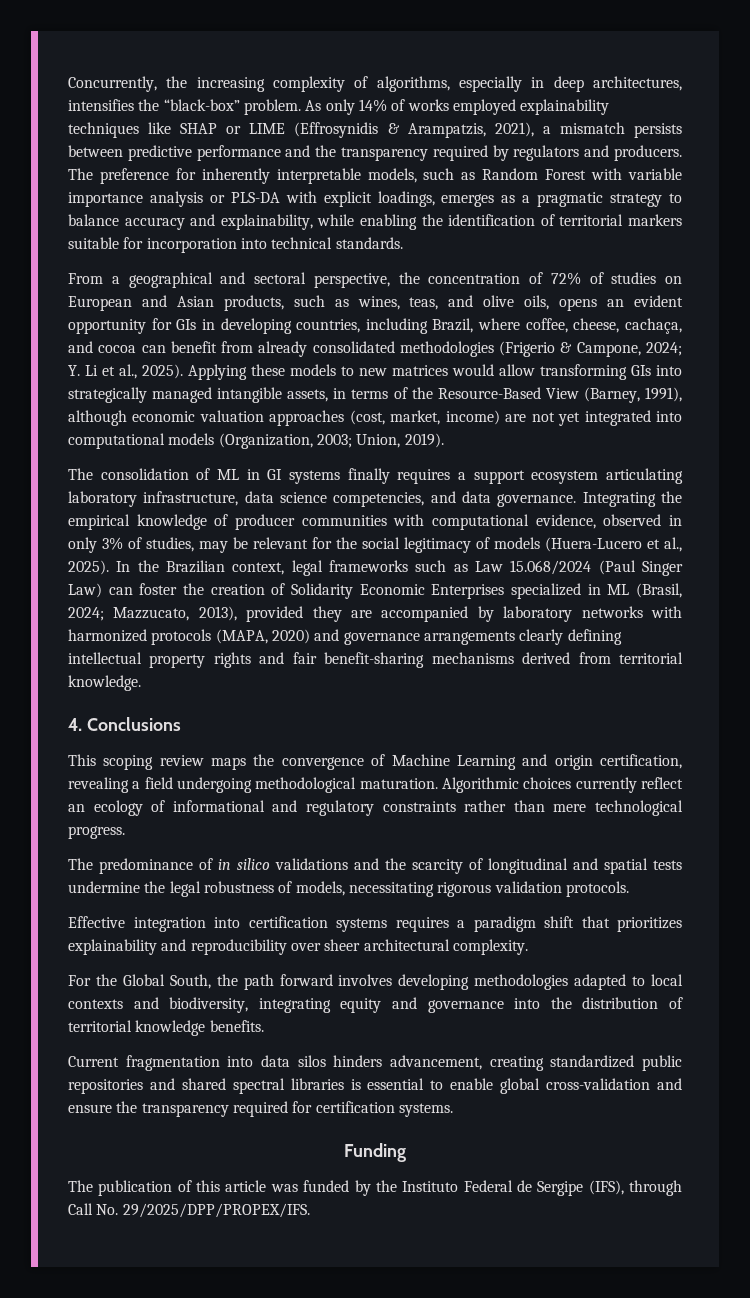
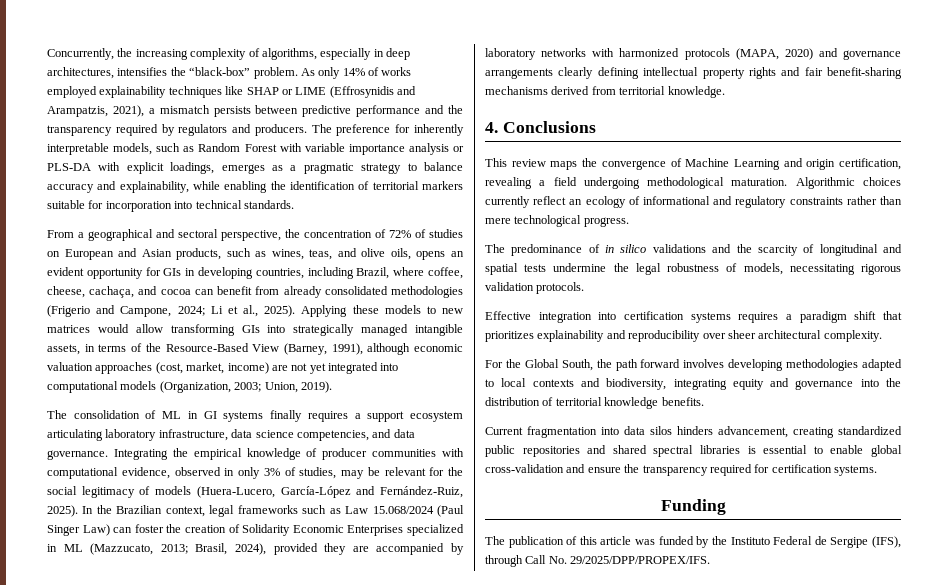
[387,123,400,134] & -> [397,86,416,95] and
[560,342,573,353] & -> [96,305,116,314] and
[68,365,80,376] Y. -> (205, 311) none
[545,537,682,552] (Huera-Lucero et al., -> [196,486,463,498] (Huera-Lucero, García-López and Fernández-Ruiz,
[636,583,682,598] [68,606,237,621] (Brasil, 2024; Mazzucato, 2013), -> [90,543,266,555] (Mazzucato, 2013; Brasil, 2024),
[103,755,154,770] scoping -> (507, 162) none

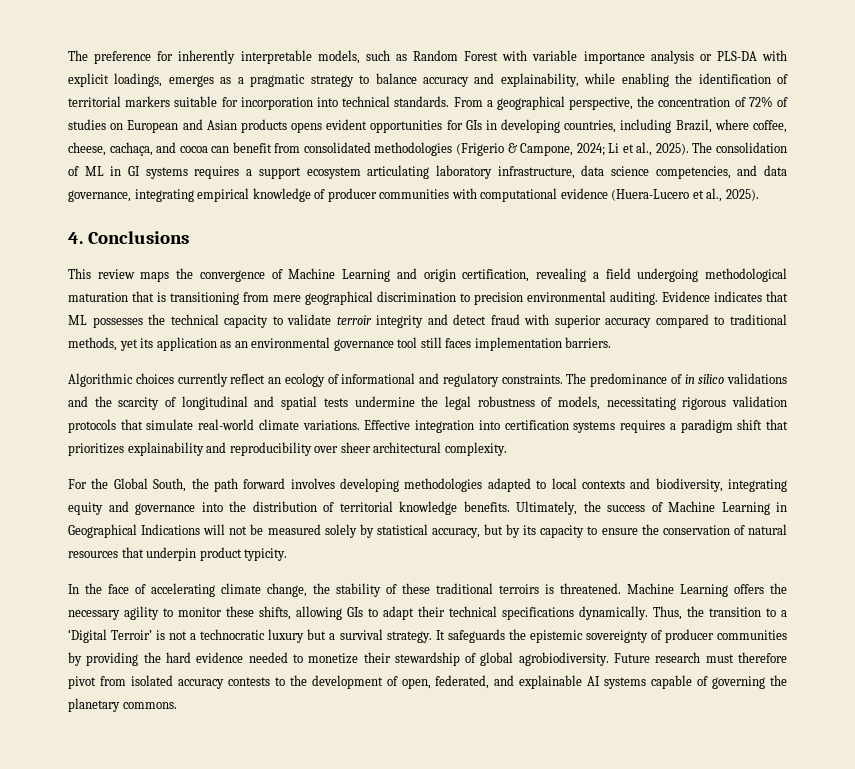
[47,48,410,60] [47,67,412,79] [47,86,416,98] [47,105,464,117] [47,124,307,136] Concurrently, the increasing complexity of algorithms, especially in deep architectures, intensifies the “black-box” problem. As only 14% of works employed explainability techniques like SHAP or LIME (Effrosynidis and Arampatzis, 2021), a mismatch persists between predictive performance and the transparency required by regulators and producers. -> (68, 55) none
(294, 204) // -> (450, 101) none
[156,229,218,238] and sectoral -> (565, 103) none
[176,248,465,260] [47,267,143,279] products, such as wines, teas, and olive oils, opens an evident opportunity -> [240,119,443,133] products opens evident opportunities
[283,286,322,298] already -> (301, 148) none
[96,305,116,314] and -> [507,143,517,153] &
[301,305,463,317] [47,324,463,336] [47,343,463,355] [47,362,399,374] [47,381,332,393] Applying these models to new matrices would allow transforming GIs into strategically managed intangible assets, in terms of the Resource-Based View (Barney, 1991), although economic valuation approaches (cost, market, income) are not yet integrated into computational models (Organization, 2003; Union, 2019). // -> (689, 149) none
[270,410,303,422] finally -> (188, 173) none
[47,448,188,460] governance. Integrating the -> [68,189,194,202] governance, integrating
[121,467,463,479] [47,486,463,498] [47,505,464,517] [47,524,464,536] [47,543,465,555] [485,48,901,60] [485,67,902,79] [485,86,725,98] evidence, observed in only 3% of studies, may be relevant for the social legitimacy of models (Huera-Lucero, García-López and Fernández-Ruiz, 2025). In the Brazilian context, legal frameworks such as Law 15.068/2024 (Paul Singer Law) can foster the creation of Solidarity Economic Enterprises specialized in ML (Mazzucato, 2013; Brasil, 2024), provided they are accompanied by laboratory networks with harmonized protocols (MAPA, 2020) and governance arrangements clearly defining intellectual property rights and fair benefit-sharing mechanisms derived from territorial knowledge. -> [560,188,759,202] evidence (Huera-Lucero et al., 2025).
[731,178,788,186] maturation. -> [68,291,788,305] [68,314,788,328] [68,337,612,351] maturation that is transitioning from mere geographical discrimination to precision environmental auditing. Evidence indicates that ML possesses the technical capacity to validate terroir integrity and detect fraud with superior accuracy compared to traditional methods, yet its application as an environmental governance tool still faces implementation barriers. //
[789,196,902,205] [485,215,629,227] constraints rather than mere technological progress. // -> [501,374,563,384] constraints.
[536,282,585,294] protocols. // -> [68,419,360,433] protocols that simulate real-world climate variations.
[485,426,902,438] [485,445,902,457] [485,464,877,476] [660,499,726,515] [485,536,902,548] [485,555,711,567] // Current fragmentation into data silos hinders advancement, creating standardized public repositories and shared spectral libraries is essential to enable global cross-validation and ensure the transparency required for certification systems. // Funding // The publication of this article was funded by the Instituto Federal de Sergipe (IFS), through Call No. 29/2025/DPP/PROPEX/IFS. -> [516,501,787,515] [68,524,787,538] [68,547,288,561] [68,583,787,597] [68,606,787,620] [68,629,787,643] [68,652,787,666] [68,675,788,689] [68,698,177,712] Ultimately, the success of Machine Learning in Geographical Indications will not be measured solely by statistical accuracy, but by its capacity to ensure the conservation of natural resources that underpin product typicity. // In the face of accelerating climate change, the stability of these traditional terroirs is threatened. Machine Learning offers the necessary agility to monitor these shifts, allowing GIs to adapt their technical specifications dynamically. Thus, the transition to a ‘Digital Terroir’ is not a technocratic luxury but a survival strategy. It safeguards the epistemic sovereignty of producer communities by providing the hard evidence needed to monetize their stewardship of global agrobiodiversity. Future research must therefore pivot from isolated accuracy contests to the development of open, federated, and explainable AI systems capable of governing the planetary commons.

